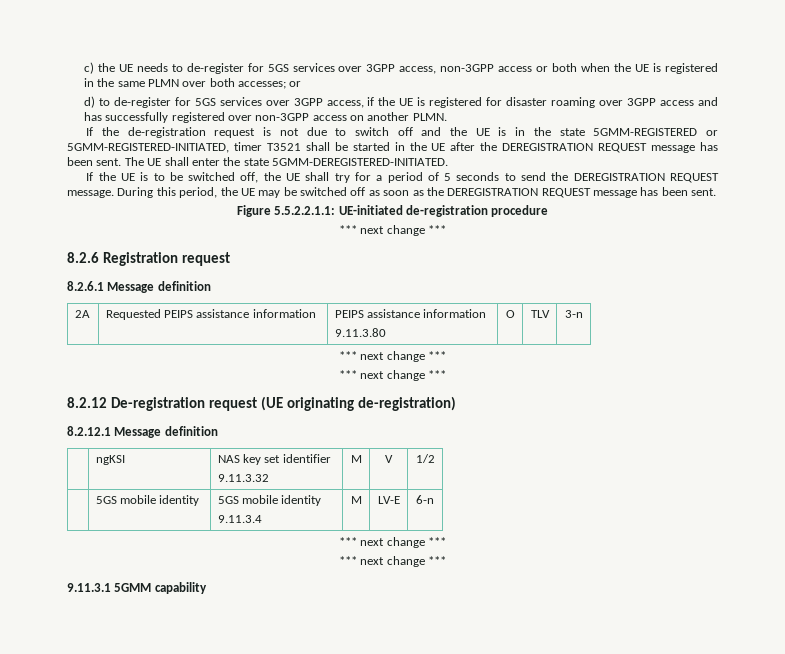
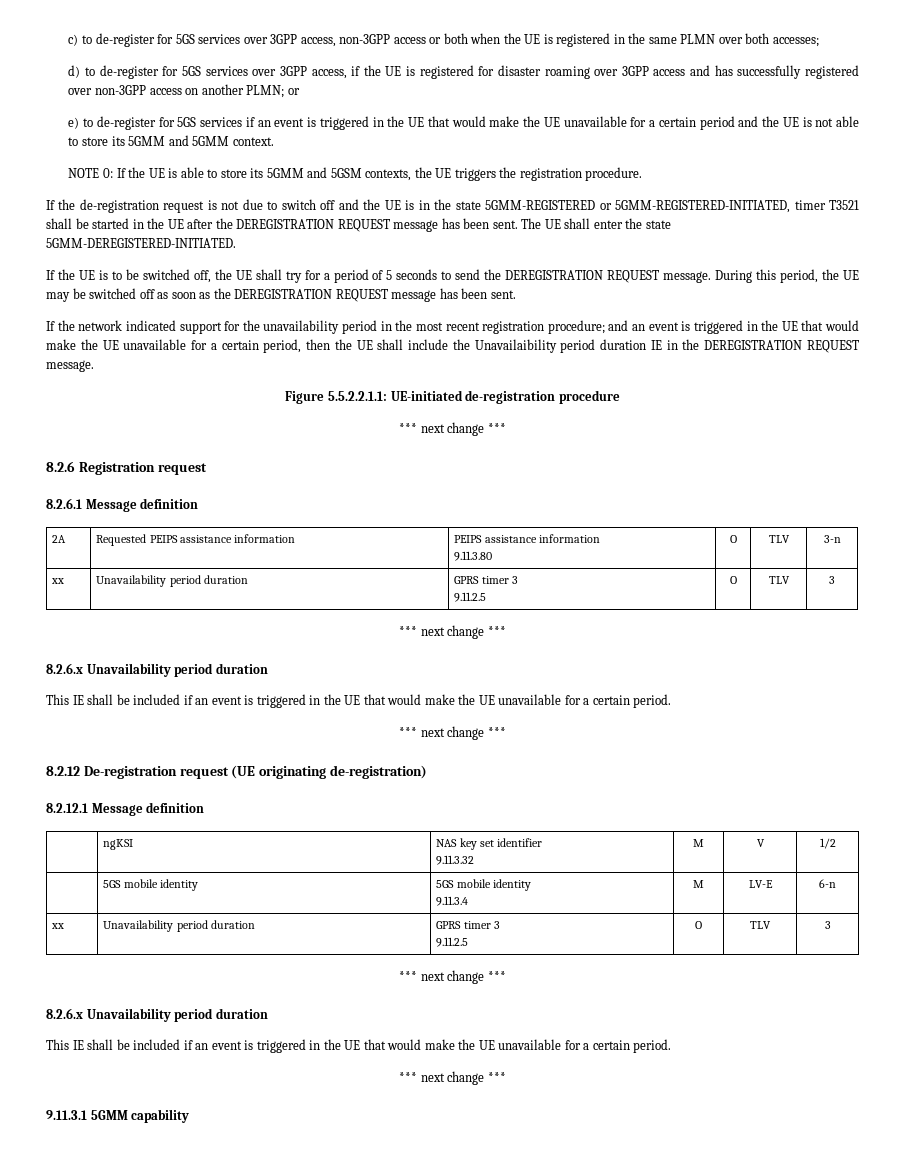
[97,63,168,72] the UE needs -> (79, 40) none
[289,81,302,87] or -> (819, 42) none
[412,113,447,121] PLMN. -> [246,85,300,98] [68,116,859,130] [68,135,274,146] [68,167,643,181] PLMN; or // e) to de-register for 5GS services if an event is triggered in the UE that would make the UE unavailable for a certain period and the UE is not able to store its 5GMM and 5GMM context. // NOTE 0: If the UE is able to store its 5GMM and 5GSM contexts, the UE triggers the registration procedure.
(717, 192) none -> [46,320,859,334] [46,339,860,353] [46,360,94,372] // If the network indicated support for the unavailability period in the most recent registration procedure; and an event is triggered in the UE that would make the UE unavailable for a certain period, then the UE shall include the Unavailaibility period duration IE in the DEREGISTRATION REQUEST message.
[338,351,447,362] // *** next change *** -> [51,578,65,584] [96,575,248,587] [454,576,518,584] [454,592,487,602] [729,576,737,584] [768,576,790,584] [829,576,836,584] [399,625,506,639] [46,663,268,677] [46,694,672,708] // xx | Unavailability period duration | GPRS timer 3 // 9.11.2.5 | O | TLV | 3 // *** next change *** // 8.2.6.x Unavailability period duration // This IE shall be included if an event is triggered in the UE that would make the UE unavailable for a certain period.
[338,537,447,548] // *** next change *** -> [51,923,65,929] [103,920,255,932] [436,921,500,929] [436,937,469,947] [695,921,703,929] [750,921,772,929] [824,921,831,929] [399,970,506,984] [46,1008,268,1022] [46,1039,672,1053] // xx | Unavailability period duration | GPRS timer 3 // 9.11.2.5 | O | TLV | 3 // *** next change *** // 8.2.6.x Unavailability period duration // This IE shall be included if an event is triggered in the UE that would make the UE unavailable for a certain period.

